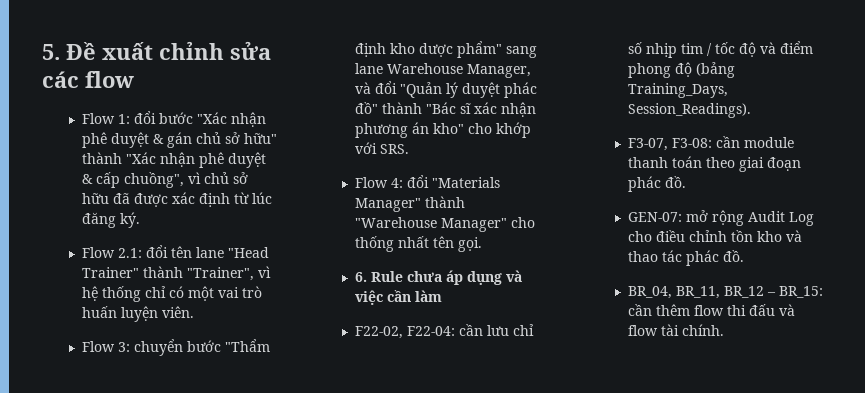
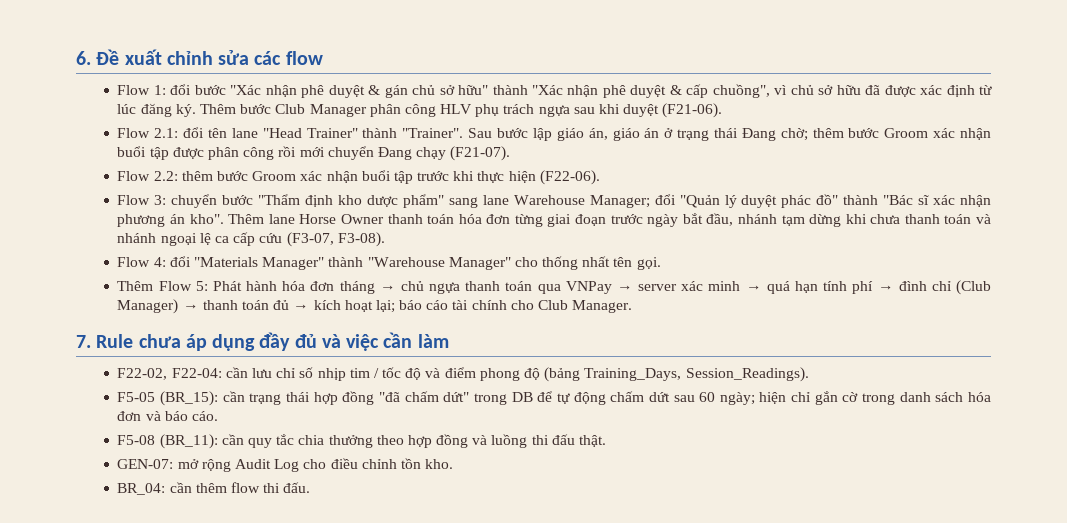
[42,44,60,60] 5. -> [76,51,91,65] 6.
(140, 220) none -> [200,103,723,118] Thêm bước Club Manager phân công HLV phụ trách ngựa sau khi duyệt (F21-06).
[186,266,271,281] [81,286,262,302] [81,306,194,322] "Trainer", vì hệ thống chỉ có một vai trò huấn luyện viên. -> [402,128,991,141] [117,146,511,161] [117,170,600,185] "Trainer". Sau bước lập giáo án, giáo án ở trạng thái Đang chờ; thêm bước Groom xác nhận buổi tập được phân công rồi mới chuyển Đang chạy (F21-07). // Flow 2.2: thêm bước Groom xác nhận buổi tập trước khi thực hiện (F22-06).
[466,64,531,78] [354,82,371,94] Manager, và -> [589,195,650,208] Manager;
[432,122,531,138] [354,142,409,154] kho" cho khớp với SRS. -> [189,213,992,227] [117,232,385,247] kho". Thêm lane Horse Owner thanh toán hóa đơn từng giai đoạn trước ngày bắt đầu, nhánh tạm dừng khi chưa thanh toán và nhánh ngoại lệ ca cấp cứu (F3-07, F3-08).
[354,272,367,282] 6. -> [117,280,991,295] [117,299,633,314] [76,335,91,348] Thêm Flow 5: Phát hành hóa đơn tháng → chủ ngựa thanh toán qua VNPay → server xác minh → quá hạn tính phí → đình chỉ (Club Manager) → thanh toán đủ → kích hoạt lại; báo cáo tài chính cho Club Manager. // 7.
(502, 278) none -> [259,332,317,351] đầy đủ
[627,136,794,151] [627,156,801,172] [627,176,686,192] F3-07, F3-08: cần module thanh toán theo giai đoạn phác đồ. -> [117,391,992,406] [117,411,219,421] [117,434,607,449] F5-05 (BR_15): cần trạng thái hợp đồng "đã chấm dứt" trong DB để tự động chấm dứt sau 60 ngày; hiện chỉ gắn cờ trong danh sách hóa đơn và báo cáo. // F5-08 (BR_11): cần quy tắc chia thưởng theo hợp đồng và luồng thi đấu thật.
[756,230,802,242] [627,250,744,266] [627,286,823,299] [627,304,795,316] [627,324,724,336] kho và thao tác phác đồ. // BR_04, BR_11, BR_12 – BR_15: cần thêm flow thi đấu và flow tài chính. -> [425,459,454,469] [117,482,311,495] kho. // BR_04: cần thêm flow thi đấu.

